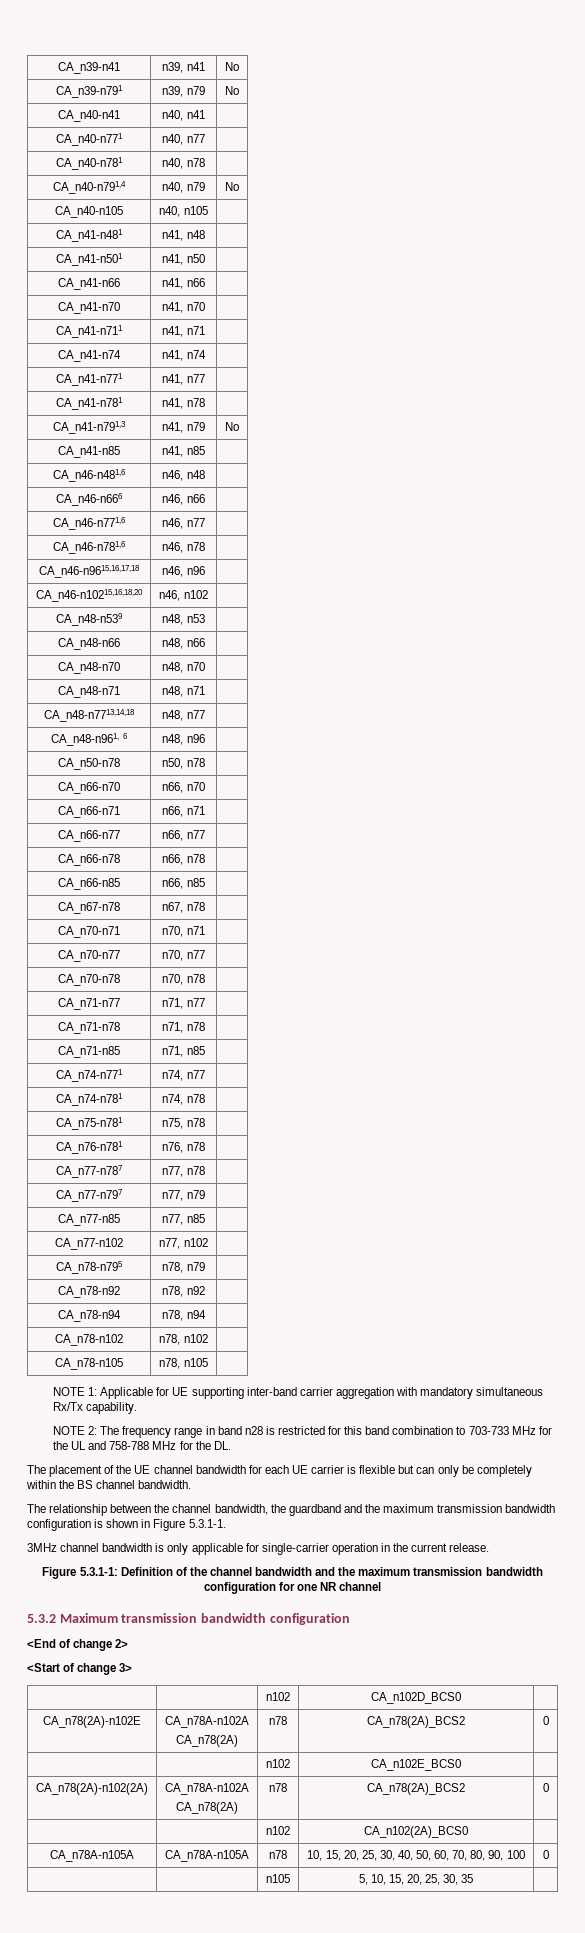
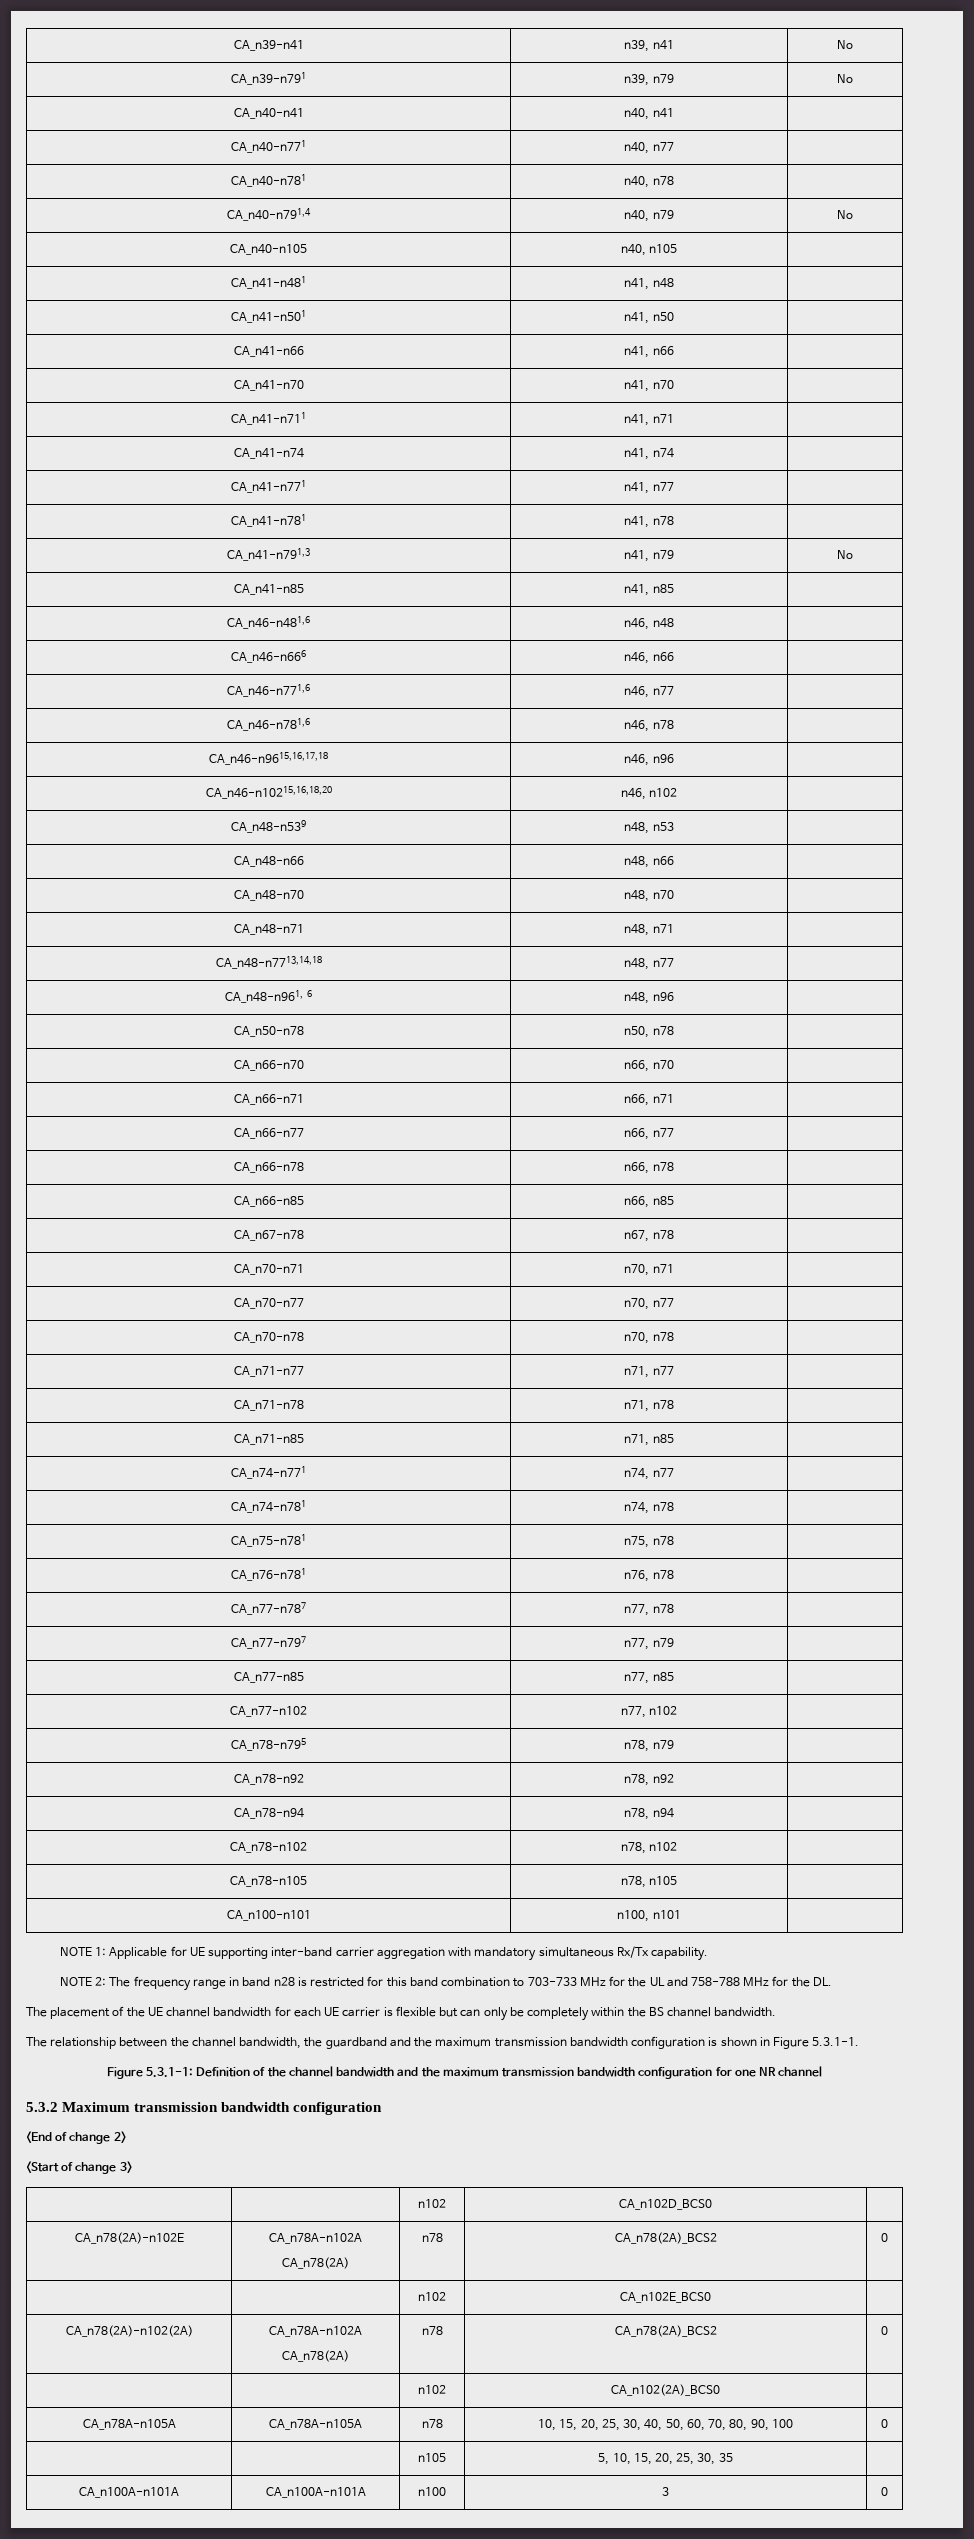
(208, 1362) none -> [226,1910,311,1921] [617,1910,681,1922] // CA_n100-n101 | n100, n101 |
[27,1543,490,1555] // 3MHz channel bandwidth is only applicable for single-carrier operation in the current release. -> (860, 2041) none
(474, 1878) none -> [79,2487,179,2498] [265,2487,366,2498] [418,2487,446,2496] [662,2487,669,2496] [881,2487,888,2496] // CA_n100A-n101A | CA_n100A-n101A | n100 | 3 | 0

